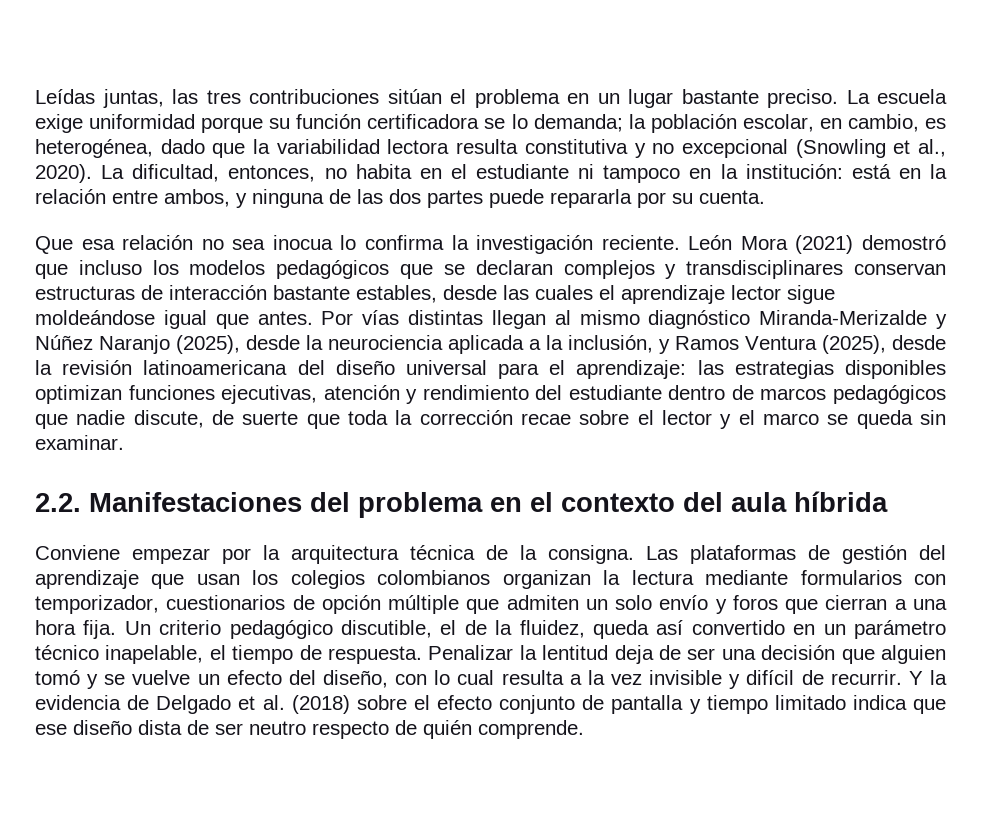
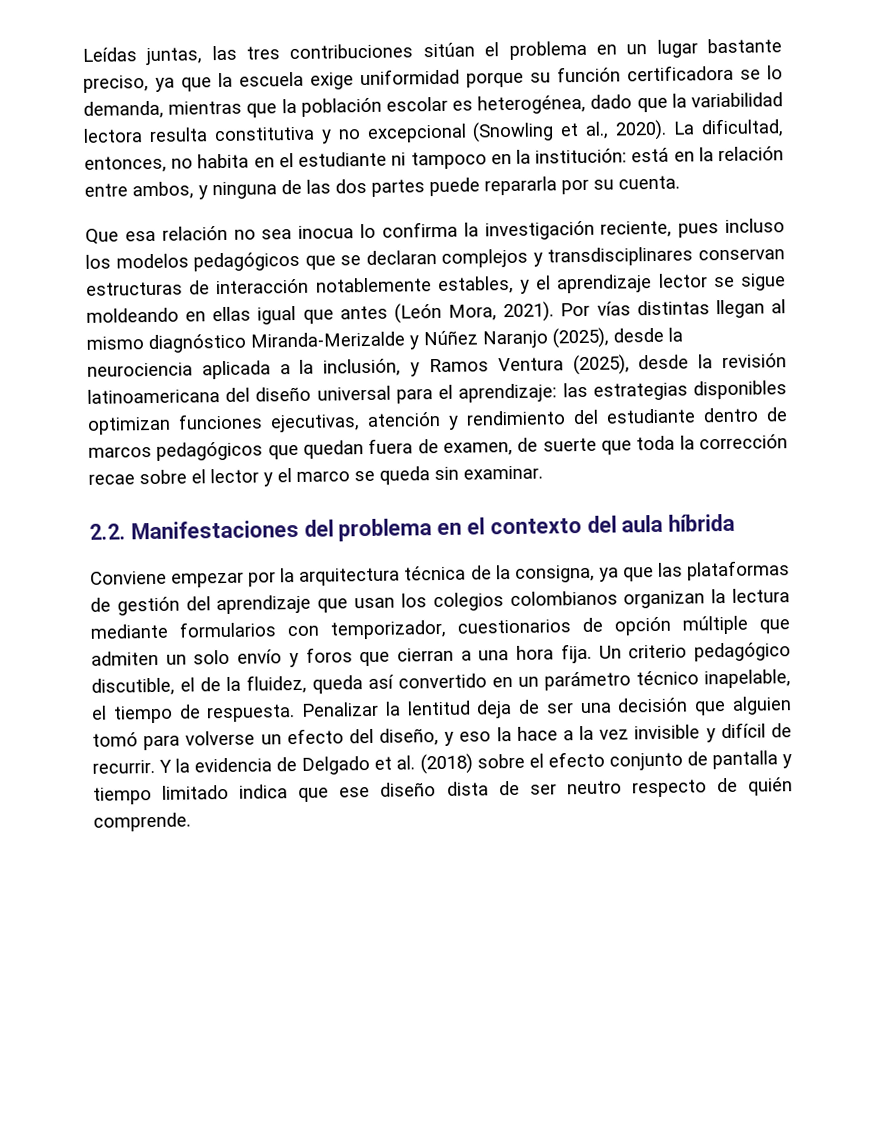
[767,89,870,108] preciso. La -> [83,72,233,93] preciso, ya que la
[533,114,919,133] demanda; la población escolar, en cambio, -> [83,96,448,119] demanda, mientras que la población escolar
[601,235,946,254] [35,264,68,279] reciente. León Mora (2021) demostró que -> [600,220,720,238] reciente, pues
[273,285,835,304] [35,310,313,329] bastante estables, desde las cuales el aprendizaje lector sigue moldeándose igual que antes. -> [314,273,787,295] [86,301,555,325] notablemente estables, y el aprendizaje lector se sigue moldeando en ellas igual que antes (León Mora, 2021).
[76,410,204,428] nadie discute, -> [303,438,513,459] quedan fuera de examen,
[548,545,678,564] consigna. Las -> [514,562,683,583] consigna, ya que las
[87,670,191,689] y se vuelve -> [143,730,256,751] para volverse
[395,670,564,685] con lo cual resulta -> [444,726,558,746] y eso la hace

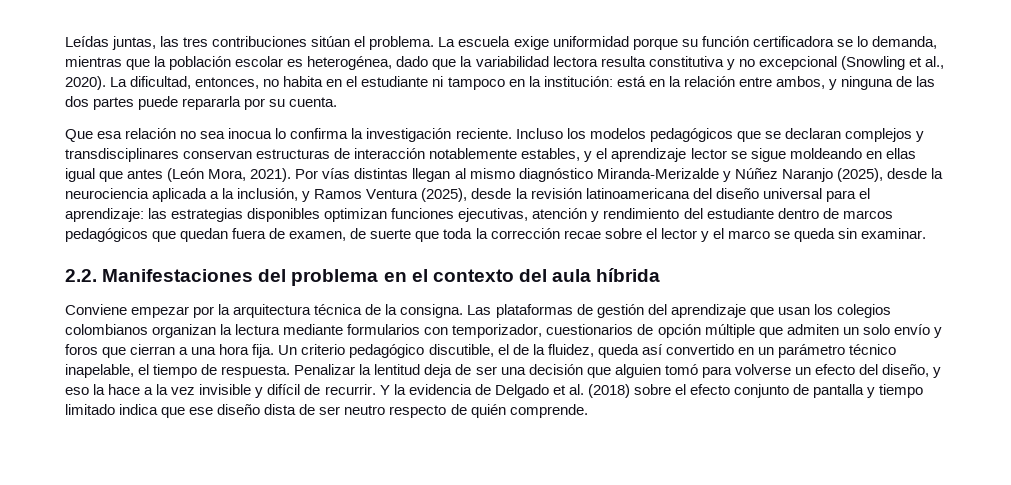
[508,38,783,60] [83,72,233,93] problema en un lugar bastante preciso, ya que la -> [369,36,456,50] problema. La
[600,218,786,238] reciente, pues incluso -> [455,128,563,139] reciente. Incluso
[514,562,683,583] consigna, ya que las -> [400,304,492,318] consigna. Las

